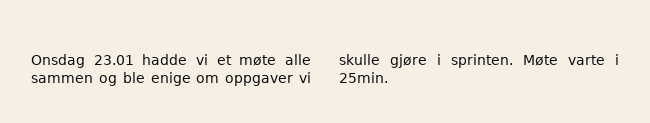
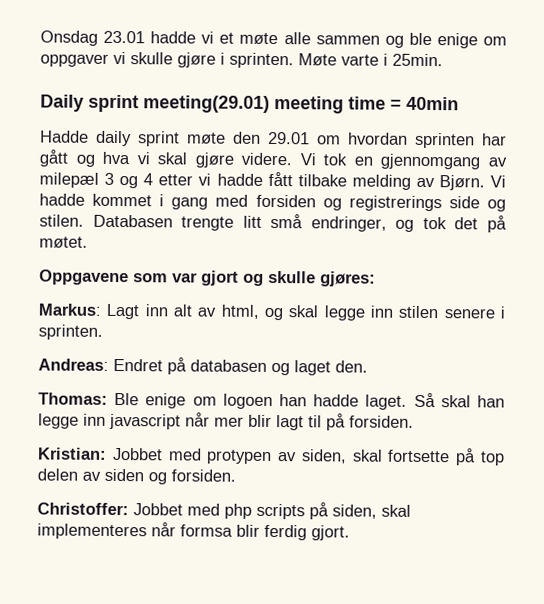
(388, 77) none -> [40,94,459,114] [40,130,507,149] [39,149,508,170] [39,171,506,191] [39,193,506,212] [39,213,507,233] [39,236,88,248] [39,269,376,287] [38,303,505,321] [38,324,103,340] [38,357,368,376] [38,392,505,410] [38,412,414,431] [37,447,505,466] [37,468,236,485] [37,502,411,520] [37,522,350,541] // Daily sprint meeting(29.01) meeting time = 40min // Hadde daily sprint møte den 29.01 om hvordan sprinten har gått og hva vi skal gjøre videre. Vi tok en gjennomgang av milepæl 3 og 4 etter vi hadde fått tilbake melding av Bjørn. Vi hadde kommet i gang med forsiden og registrerings side og stilen. Databasen trengte litt små endringer, og tok det på møtet. // Oppgavene som var gjort og skulle gjøres: // Markus: Lagt inn alt av html, og skal legge inn stilen senere i sprinten. // Andreas: Endret på databasen og laget den. // Thomas: Ble enige om logoen han hadde laget. Så skal han legge inn javascript når mer blir lagt til på forsiden. // Kristian: Jobbet med protypen av siden, skal fortsette på top delen av siden og forsiden. // Christoffer: Jobbet med php scripts på siden, skal implementeres når formsa blir ferdig gjort.

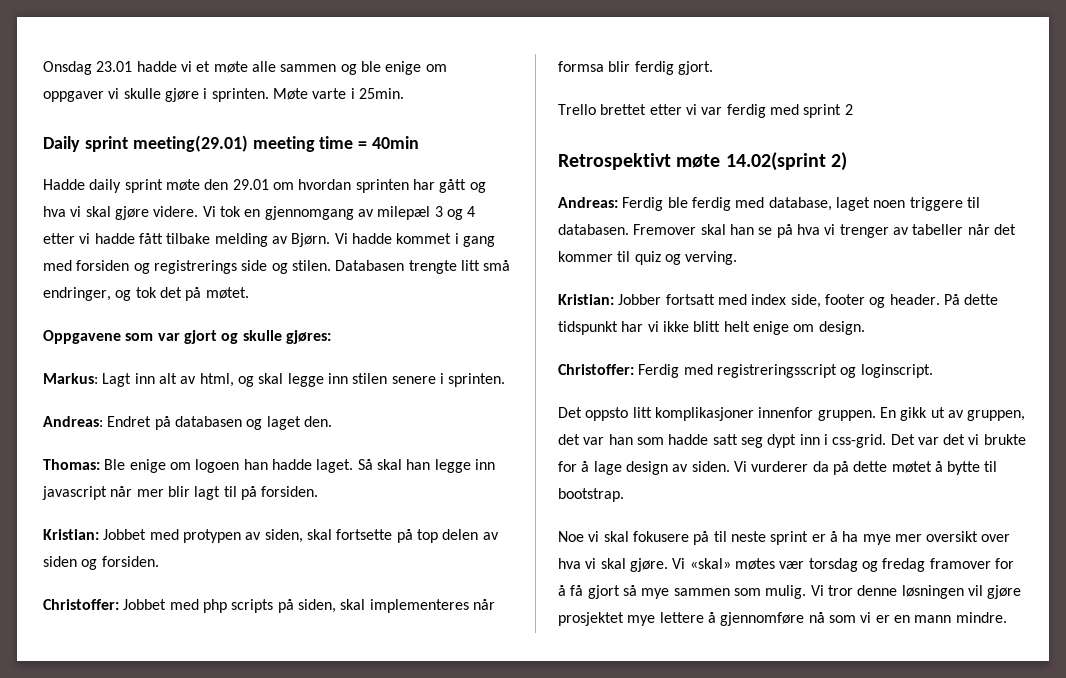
(350, 533) none -> [558,104,853,118] [558,152,848,171] [558,197,980,211] [558,224,1016,238] [558,251,738,265] [558,294,999,308] [558,321,865,335] [558,364,933,378] [558,407,1026,421] [558,434,1026,448] [558,461,998,475] [558,488,624,502] [558,531,1011,545] [558,558,1014,572] [558,585,1022,599] [558,612,1007,626] // Trello brettet etter vi var ferdig med sprint 2 // Retrospektivt møte 14.02(sprint 2) // Andreas: Ferdig ble ferdig med database, laget noen triggere til databasen. Fremover skal han se på hva vi trenger av tabeller når det kommer til quiz og verving. // Kristian: Jobber fortsatt med index side, footer og header. På dette tidspunkt har vi ikke blitt helt enige om design. // Christoffer: Ferdig med registreringsscript og loginscript. // Det oppsto litt komplikasjoner innenfor gruppen. En gikk ut av gruppen, det var han som hadde satt seg dypt inn i css-grid. Det var det vi brukte for å lage design av siden. Vi vurderer da på dette møtet å bytte til bootstrap. // Noe vi skal fokusere på til neste sprint er å ha mye mer oversikt over hva vi skal gjøre. Vi «skal» møtes vær torsdag og fredag framover for å få gjort så mye sammen som mulig. Vi tror denne løsningen vil gjøre prosjektet mye lettere å gjennomføre nå som vi er en mann mindre.

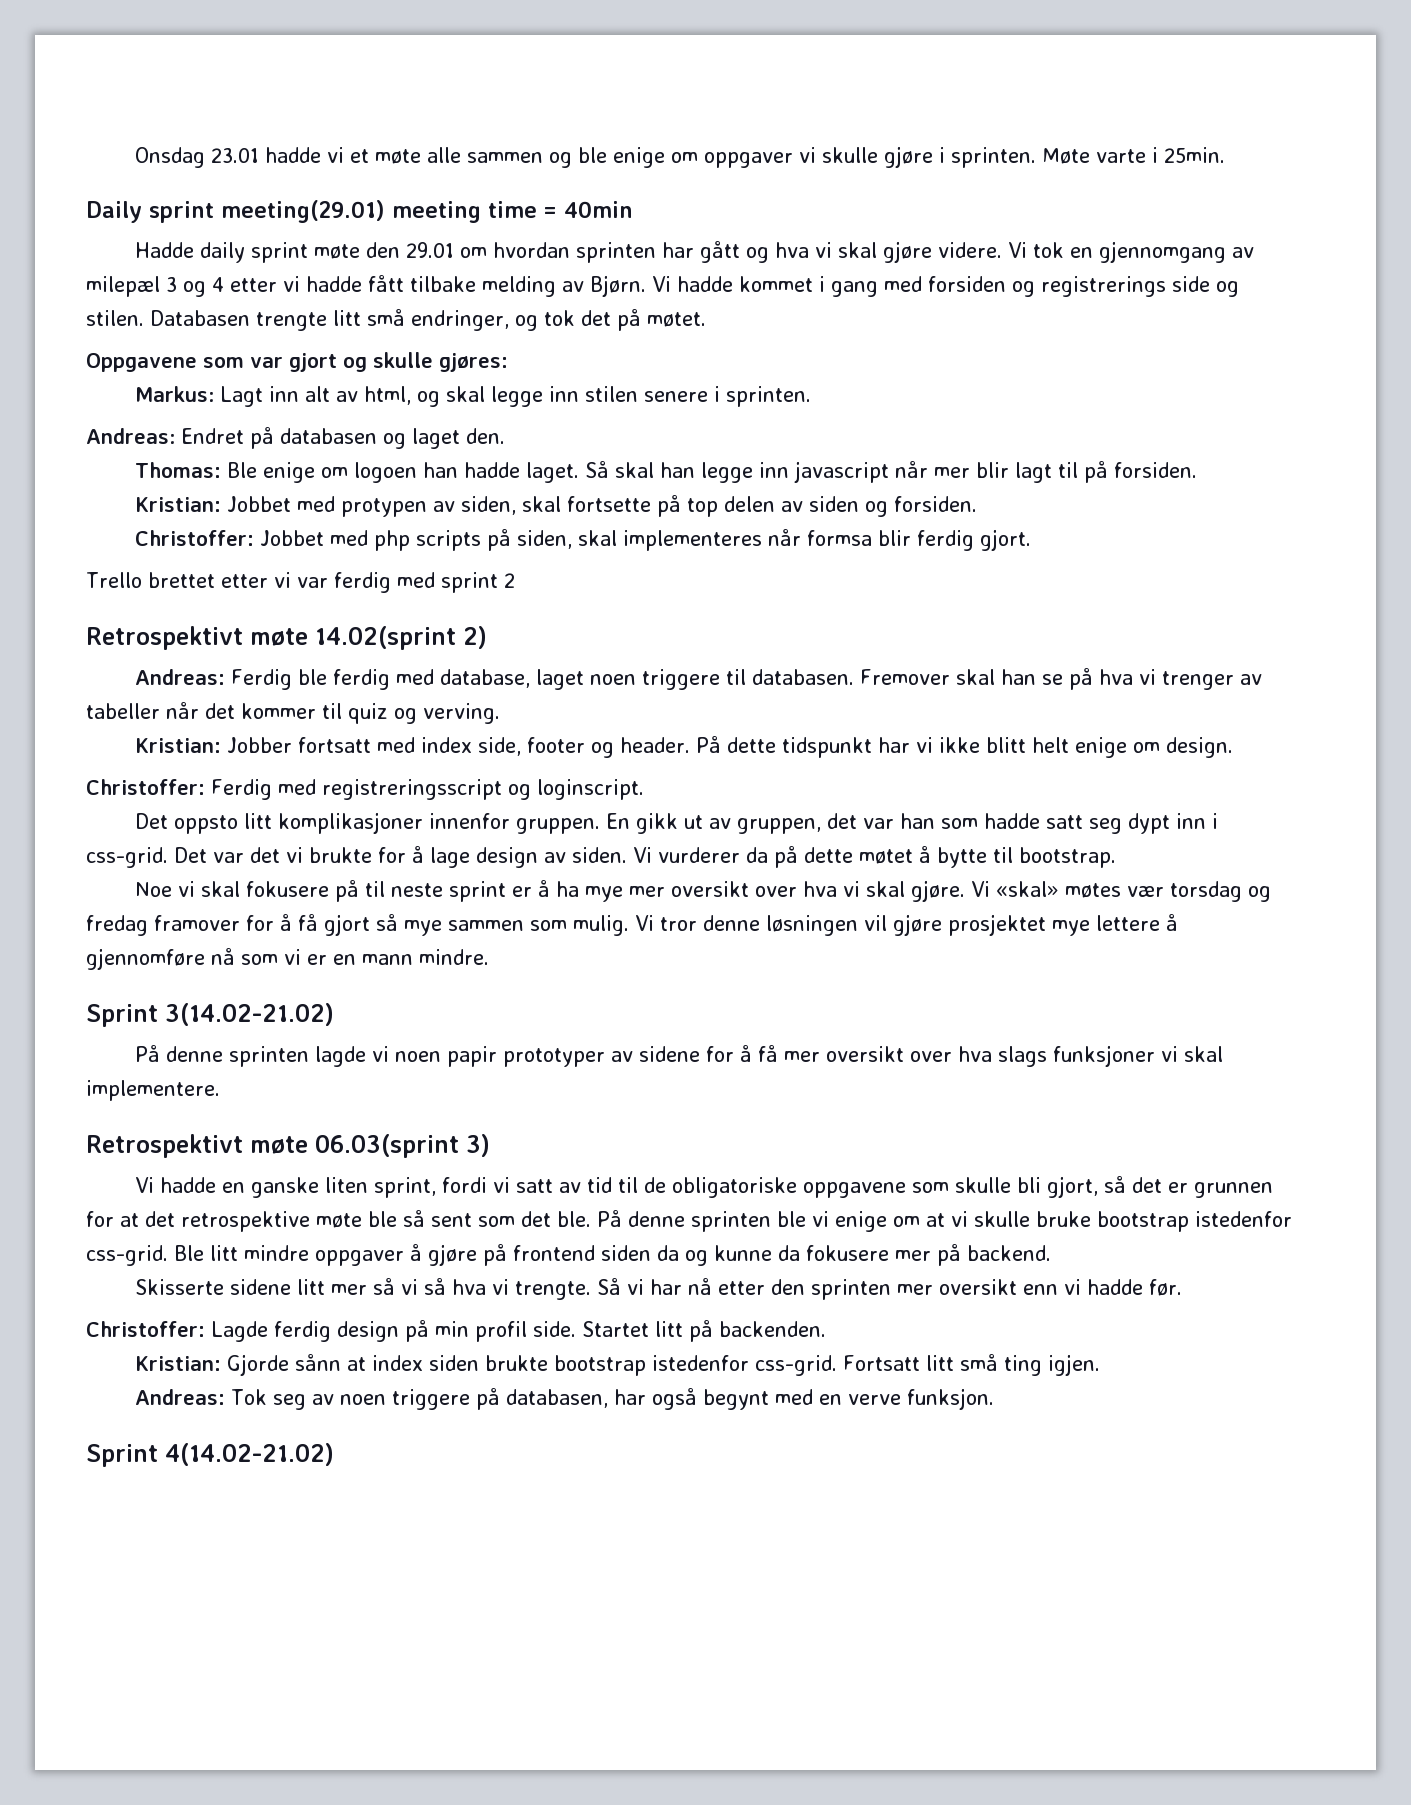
(1007, 617) none -> [86,1003,334,1027] [134,1045,1223,1067] [86,1080,220,1101] [86,1134,490,1158] [134,1176,1273,1198] [86,1210,1292,1232] [86,1244,1051,1266] [134,1278,1182,1300] [86,1320,826,1342] [134,1354,1100,1376] [134,1388,994,1410] [86,1443,334,1467] // Sprint 3(14.02-21.02) // På denne sprinten lagde vi noen papir prototyper av sidene for å få mer oversikt over hva slags funksjoner vi skal implementere. // Retrospektivt møte 06.03(sprint 3) // Vi hadde en ganske liten sprint, fordi vi satt av tid til de obligatoriske oppgavene som skulle bli gjort, så det er grunnen for at det retrospektive møte ble så sent som det ble. På denne sprinten ble vi enige om at vi skulle bruke bootstrap istedenfor css-grid. Ble litt mindre oppgaver å gjøre på frontend siden da og kunne da fokusere mer på backend. // Skisserte sidene litt mer så vi så hva vi trengte. Så vi har nå etter den sprinten mer oversikt enn vi hadde før. // Christoffer: Lagde ferdig design på min profil side. Startet litt på backenden. // Kristian: Gjorde sånn at index siden brukte bootstrap istedenfor css-grid. Fortsatt litt små ting igjen. // Andreas: Tok seg av noen triggere på databasen, har også begynt med en verve funksjon. // Sprint 4(14.02-21.02)

